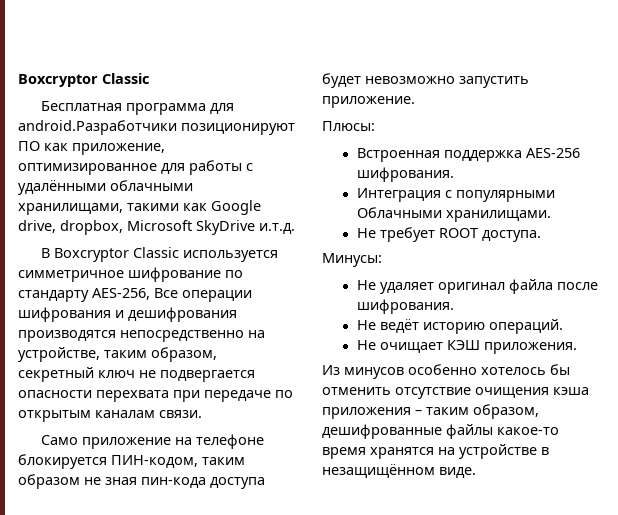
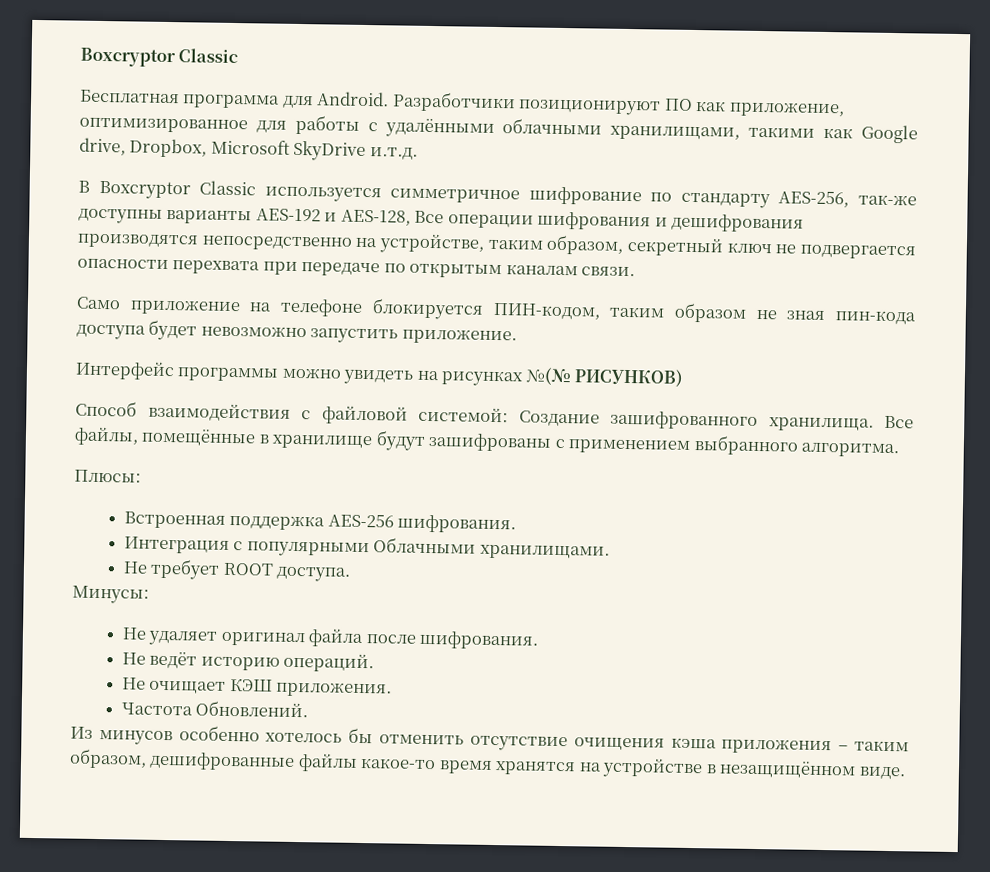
[18,120,177,135] android.Разработчики -> [317,91,516,113] Android. Разработчики
[60,220,123,235] dropbox, -> [129,138,208,158] Dropbox,
(150, 294) none -> [857,194,917,206] [78,208,411,226] так-же доступны варианты AES-192 и AES-128,
(415, 102) none -> [75,360,685,387] [75,400,914,432] [74,426,900,458] // Интерфейс программы можно увидеть на рисунках №(№ РИСУНКОВ) // Способ взаимодействия с файловой системой: Создание зашифрованного хранилища. Все файлы, помещённые в хранилище будут зашифрованы с применением выбранного алгоритма.
(577, 348) none -> [120,700,309,718] // Частота Обновлений.

